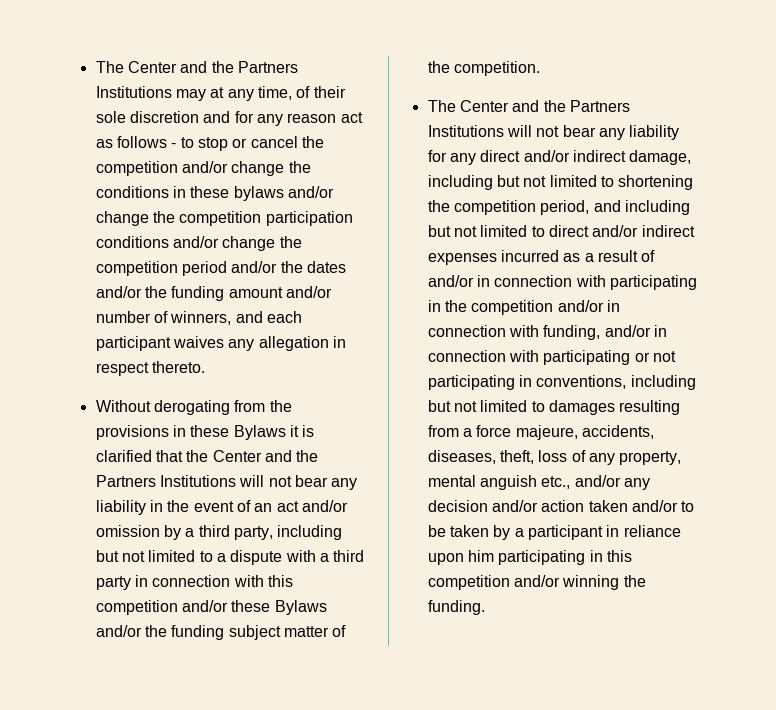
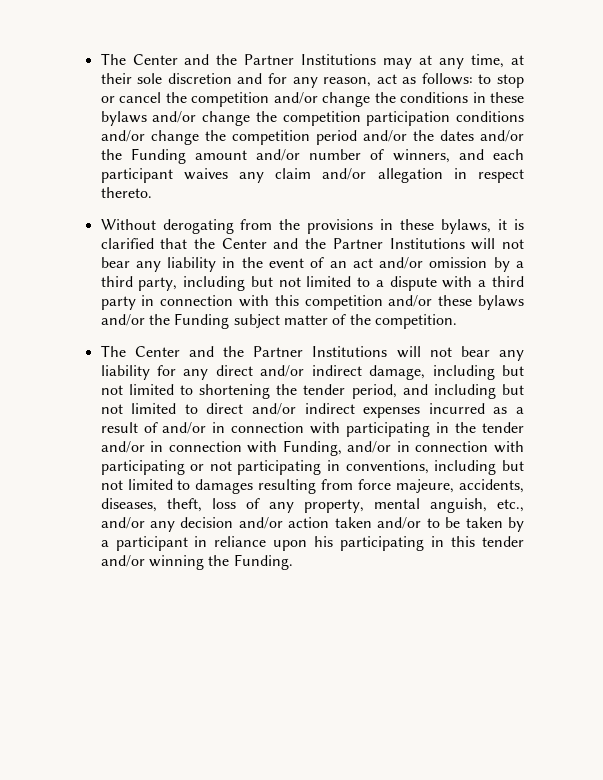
[95,61,298,73] The Center and the Partners -> [100,53,295,65] The Center and the Partner
[296,86,311,98] of -> [510,55,524,65] at
[287,113,337,123] reason -> [323,77,372,87] reason,
[116,136,177,148] follows - -> [421,73,473,85] follows:
[171,286,225,301] funding -> [130,148,186,164] Funding
(255, 345) none -> [275,168,367,180] claim and/or
[233,425,286,440] Bylaws -> [441,219,492,234] bylaws,
[95,475,156,487] Partners -> [332,238,383,249] Partner
[274,600,327,615] [95,625,225,640] Bylaws and/or the funding -> [478,295,524,310] [100,313,230,329] bylaws and/or the Funding
[569,100,630,112] Partners -> [253,346,304,357] Partner
[453,200,536,215] competition -> [303,384,346,395] tender
[471,300,620,315] [427,325,601,340] competition and/or in connection with funding, -> [482,422,524,433] [100,440,342,456] tender and/or in connection with Funding,
[462,428,472,437] a -> (354, 484) none
[479,475,537,490] anguish -> [429,498,487,513] anguish,
[467,550,494,562] him -> [314,536,334,547] his
[427,575,510,590] competition -> [482,536,524,547] tender
[427,600,485,615] funding. -> [233,554,293,570] Funding.

